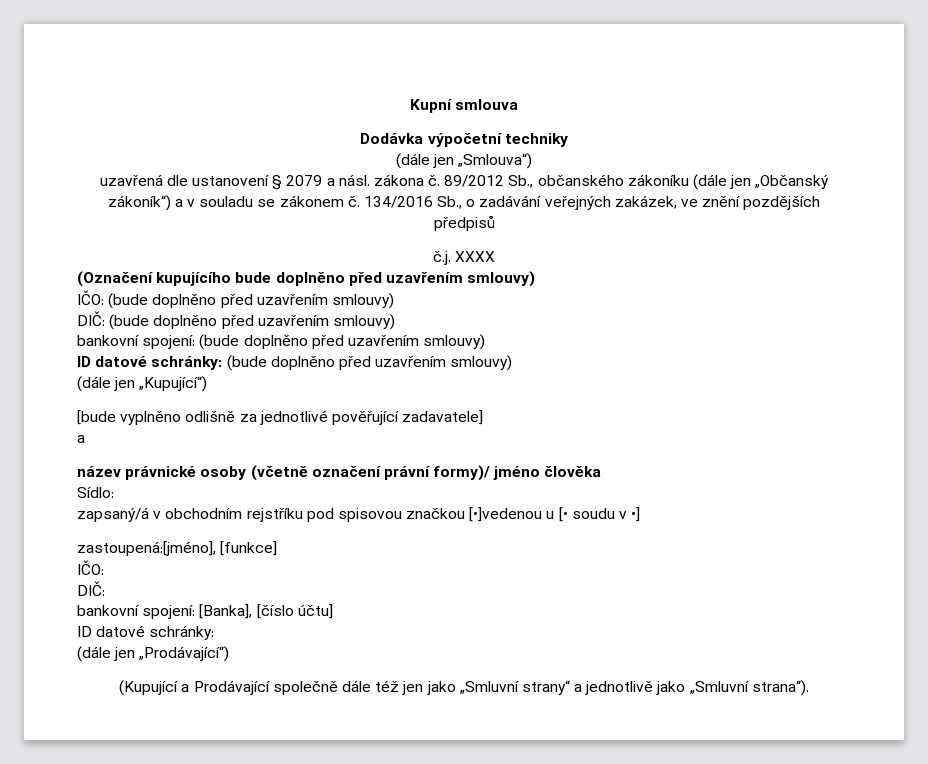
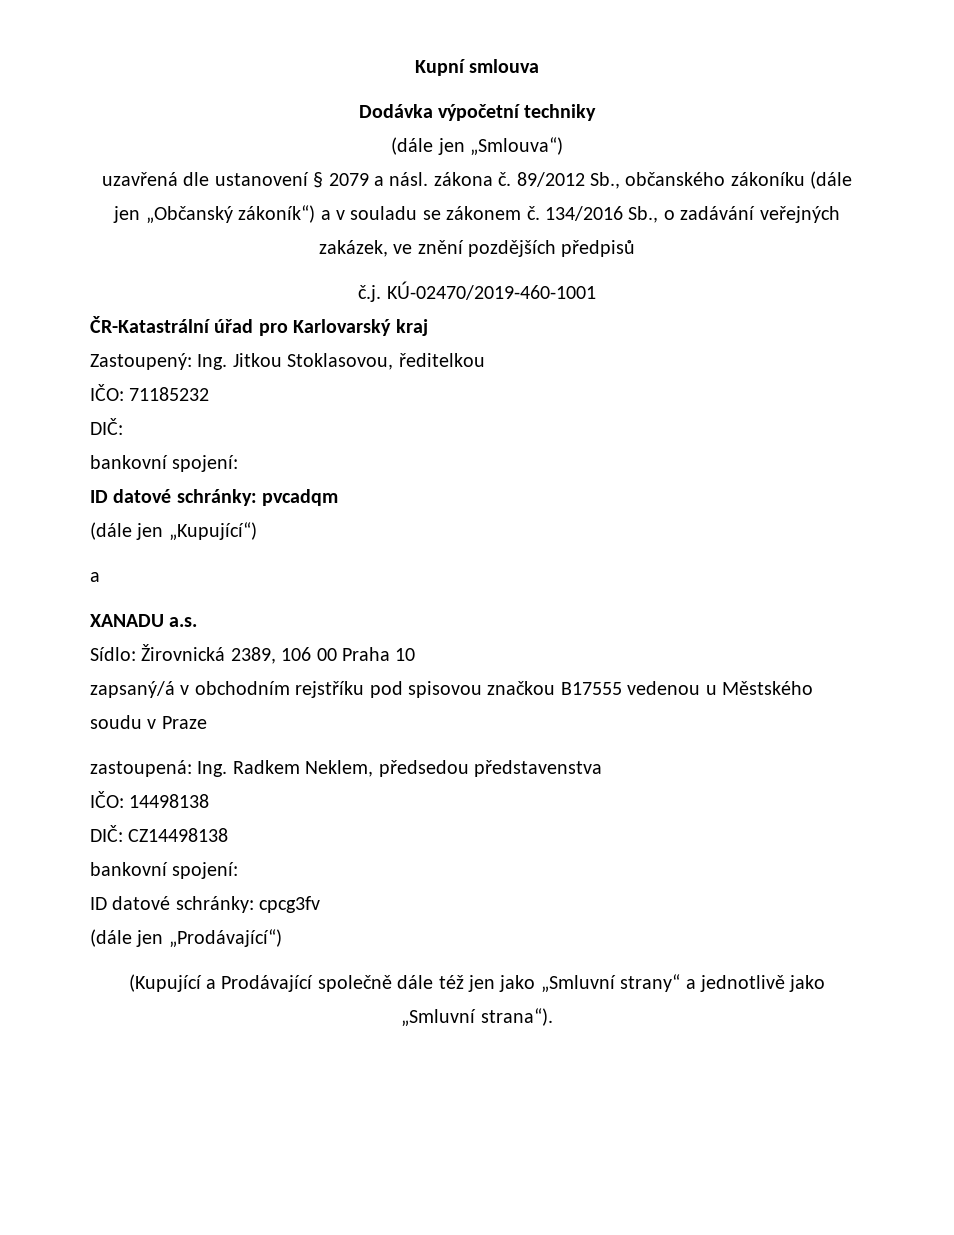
[455,251,496,262] [77,271,536,287] [77,290,394,309] [77,311,395,330] [77,334,486,350] [77,355,513,371] [77,376,208,392] [77,410,484,425] [77,435,85,443] [77,465,602,481] [77,487,114,498] XXXX // (Označení kupujícího bude doplněno před uzavřením smlouvy) // IČO: (bude doplněno před uzavřením smlouvy) // DIČ: (bude doplněno před uzavřením smlouvy) // bankovní spojení: (bude doplněno před uzavřením smlouvy) // ID datové schránky: (bude doplněno před uzavřením smlouvy) // (dále jen „Kupující“) // [bude vyplněno odlišně za jednotlivé pověřující zadavatele] // a // název právnické osoby (včetně označení právní formy)/ jméno člověka // Sídlo: -> [386,281,596,300] [90,316,428,336] [90,353,485,370] [90,384,210,401] [90,418,123,435] [90,455,239,472] [90,489,339,506] [90,522,257,541] [90,572,100,582] [90,614,198,627] [90,644,416,664] KÚ-02470/2019-460-1001 // ČR-Katastrální úřad pro Karlovarský kraj // Zastoupený: Ing. Jitkou Stoklasovou, ředitelkou // IČO: 71185232 // DIČ: // bankovní spojení: // ID datové schránky: pvcadqm // (dále jen „Kupující“) // a // XANADU a.s. // Sídlo: Žirovnická 2389, 106 00 Praha 10
[469,507,641,522] [77,541,278,556] [77,560,104,575] [77,581,105,596] [77,604,333,619] [77,625,215,640] [•]vedenou u [• soudu v •] // zastoupená:[jméno], [funkce] // IČO: // DIČ: // bankovní spojení: [Banka], [číslo účtu] // ID datové schránky: -> [560,681,813,695] [90,715,207,729] [90,760,602,777] [90,791,210,808] [90,825,229,842] [90,862,239,879] [90,896,321,913] B17555 vedenou u Městského soudu v Praze // zastoupená: Ing. Radkem Neklem, předsedou představenstva // IČO: 14498138 // DIČ: CZ14498138 // bankovní spojení: // ID datové schránky: cpcg3fv

